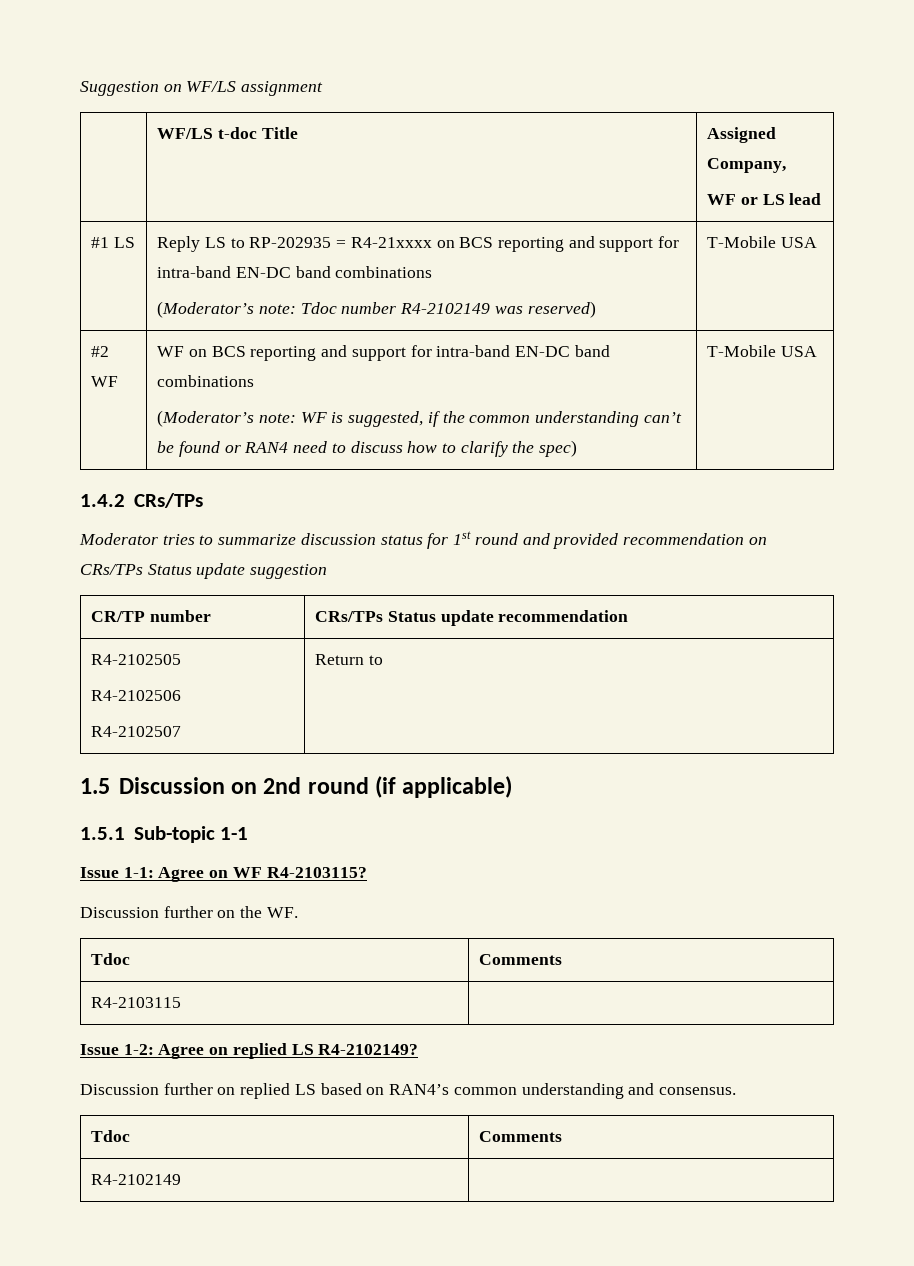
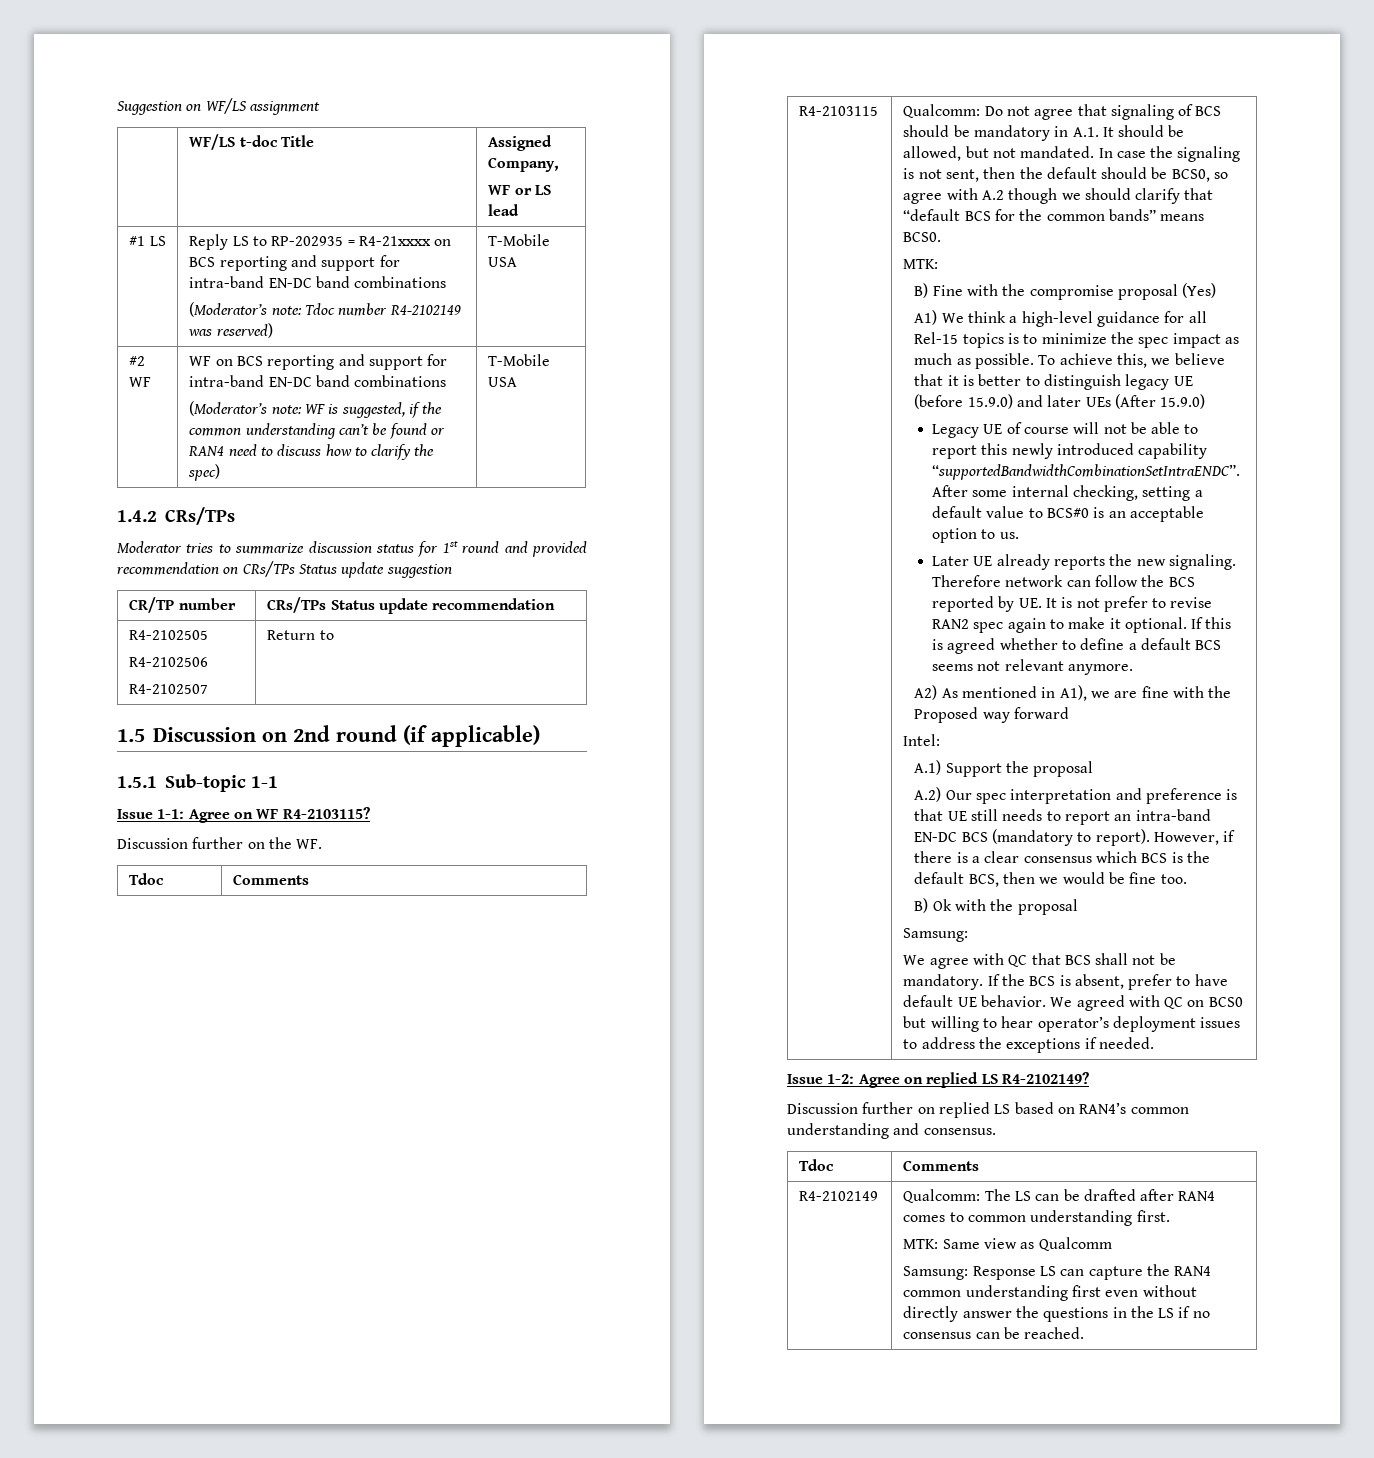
(182, 1002) none -> [903,104,1222,120] [903,125,1185,141] [903,146,1241,162] [903,167,1229,182] [903,188,1214,204] [903,209,1205,221] [903,232,942,242] [903,259,939,269] [914,283,1217,300] [914,310,1207,327] [914,332,1239,348] [914,353,1225,369] [914,374,1193,390] [914,394,1206,409] [931,422,1199,438] [931,443,1208,459] [931,464,1240,480] [931,485,1203,501] [931,506,1204,522] [931,528,1019,543] [931,554,1236,570] [931,575,1195,587] [931,596,1213,612] [931,617,1232,633] [931,638,1222,654] [931,659,1133,675] [914,685,1232,701] [914,707,1069,723] [903,734,941,746] [914,760,1094,777] [914,787,1238,804] [914,809,1211,825] [914,829,1236,846] [914,851,1210,863] [914,872,1187,887] [914,898,1078,915] [903,928,969,942] [903,953,1176,969] [903,974,1228,990] [903,995,1243,1011] [903,1016,1241,1032] [903,1037,1154,1053] Qualcomm: Do not agree that signaling of BCS should be mandatory in A.1. It should be allowed, but not mandated. In case the signaling is not sent, then the default should be BCS0, so agree with A.2 though we should clarify that “default BCS for the common bands” means BCS0. // MTK: // B) Fine with the compromise proposal (Yes) // A1) We think a high-level guidance for all Rel-15 topics is to minimize the spec impact as much as possible. To achieve this, we believe that it is better to distinguish legacy UE (before 15.9.0) and later UEs (After 15.9.0) // Legacy UE of course will not be able to report this newly introduced capability “supportedBandwidthCombinationSetIntraENDC”. After some internal checking, setting a default value to BCS#0 is an acceptable option to us. // Later UE already reports the new signaling. Therefore network can follow the BCS reported by UE. It is not prefer to revise RAN2 spec again to make it optional. If this is agreed whether to define a default BCS seems not relevant anymore. // A2) As mentioned in A1), we are fine with the Proposed way forward // Intel: // A.1) Support the proposal // A.2) Our spec interpretation and preference is that UE still needs to report an intra-band EN-DC BCS (mandatory to report). However, if there is a clear consensus which BCS is the default BCS, then we would be fine too. // B) Ok with the proposal // Samsung: // We agree with QC that BCS shall not be mandatory. If the BCS is absent, prefer to have default UE behavior. We agreed with QC on BCS0 but willing to hear operator’s deployment issues to address the exceptions if needed.
(182, 1179) none -> [903,1189,1216,1203] [903,1210,1170,1226] [903,1237,1112,1251] [903,1264,1212,1280] [903,1285,1197,1301] [903,1306,1210,1322] [903,1327,1085,1339] Qualcomm: The LS can be drafted after RAN4 comes to common understanding first. // MTK: Same view as Qualcomm // Samsung: Response LS can capture the RAN4 common understanding first even without directly answer the questions in the LS if no consensus can be reached.

